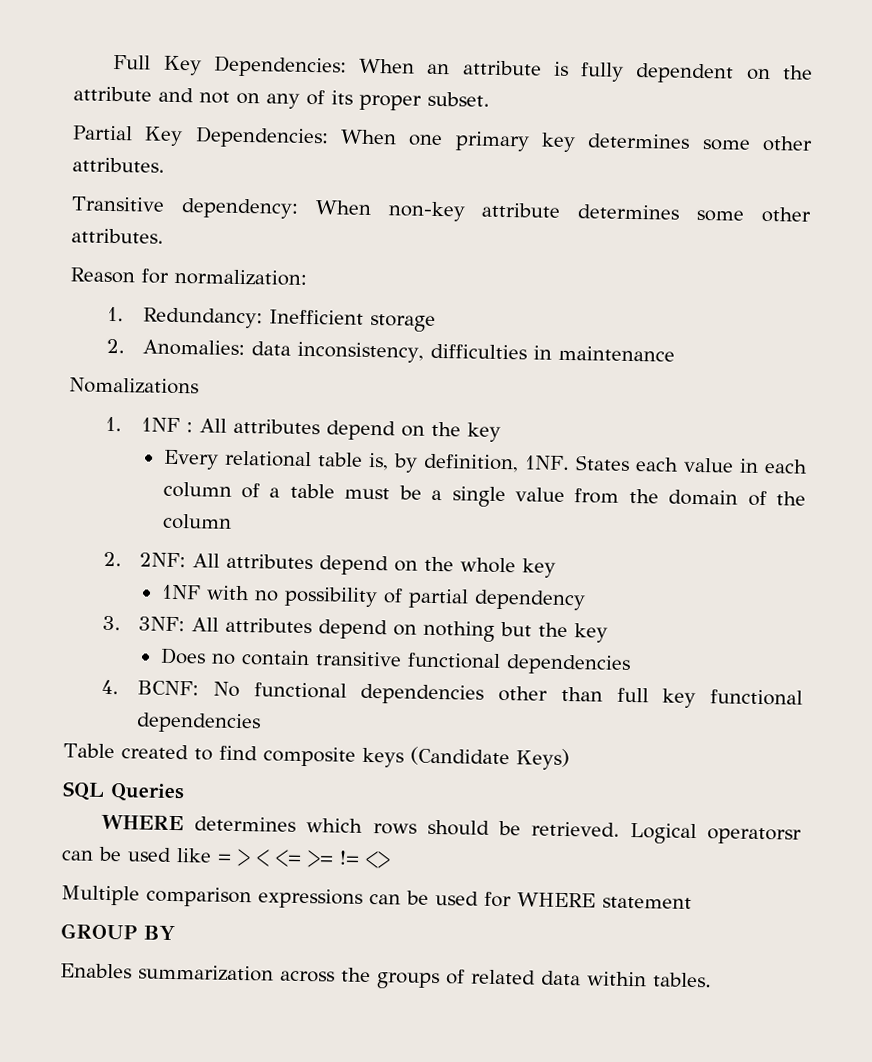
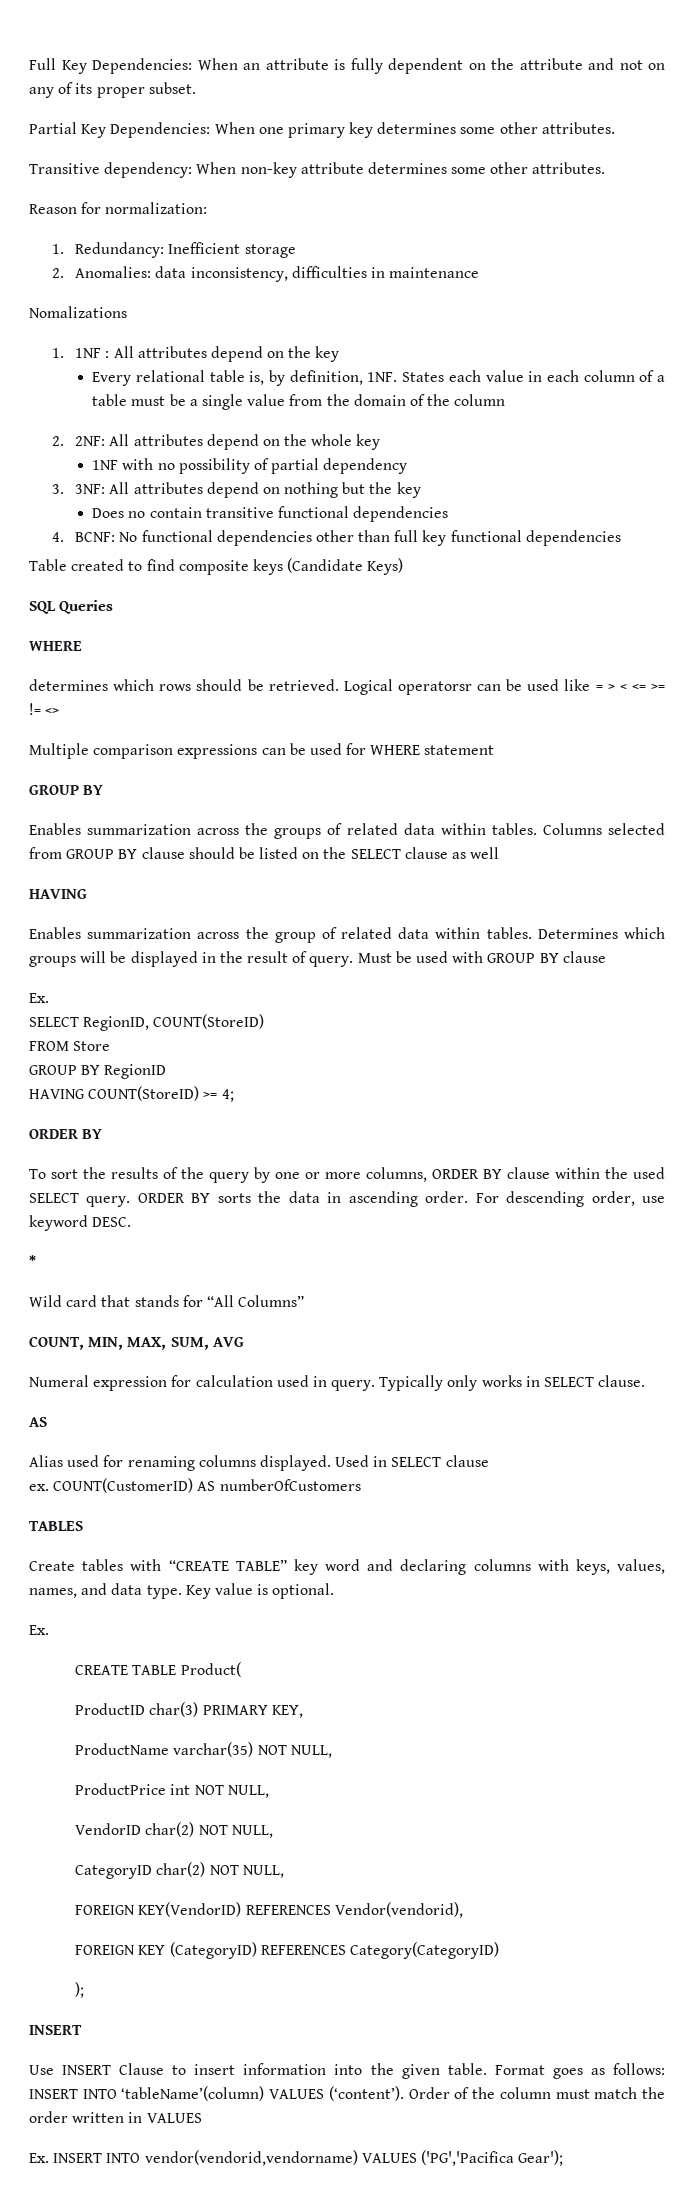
(185, 822) none -> (82, 646) //
(712, 980) none -> [542,823,665,835] [29,847,500,859] [29,889,87,899] [29,927,665,943] [29,951,606,967] [29,993,49,1003] [29,1014,265,1031] [29,1041,111,1051] [29,1064,167,1079] [29,1086,234,1102] [29,1129,103,1139] [29,1167,665,1183] [29,1191,665,1207] [29,1215,132,1231] [29,1255,36,1267] [29,1295,305,1307] [29,1336,244,1350] [29,1375,646,1391] [29,1417,47,1427] [29,1455,489,1471] [29,1478,361,1493] [29,1521,83,1531] [29,1559,665,1575] [29,1583,335,1599] [29,1625,49,1635] [75,1662,241,1677] [75,1702,303,1718] [75,1742,332,1758] [75,1783,269,1798] [75,1822,273,1838] [75,1862,284,1879] [75,1902,463,1918] [75,1942,499,1959] [75,1982,85,1998] [29,2025,82,2035] [29,2063,666,2079] [29,2086,666,2101] [29,2111,202,2123] [29,2150,564,2166] Columns selected from GROUP BY clause should be listed on the SELECT clause as well // HAVING // Enables summarization across the group of related data within tables. Determines which groups will be displayed in the result of query. Must be used with GROUP BY clause // Ex. // SELECT RegionID, COUNT(StoreID) // FROM Store // GROUP BY RegionID // HAVING COUNT(StoreID) >= 4; // ORDER BY // To sort the results of the query by one or more columns, ORDER BY clause within the used SELECT query. ORDER BY sorts the data in ascending order. For descending order, use keyword DESC. // * // Wild card that stands for “All Columns” // COUNT, MIN, MAX, SUM, AVG // Numeral expression for calculation used in query. Typically only works in SELECT clause. // AS // Alias used for renaming columns displayed. Used in SELECT clause // ex. COUNT(CustomerID) AS numberOfCustomers // TABLES // Create tables with “CREATE TABLE” key word and declaring columns with keys, values, names, and data type. Key value is optional. // Ex. // CREATE TABLE Product( // ProductID char(3) PRIMARY KEY, // ProductName varchar(35) NOT NULL, // ProductPrice int NOT NULL, // VendorID char(2) NOT NULL, // CategoryID char(2) NOT NULL, // FOREIGN KEY(VendorID) REFERENCES Vendor(vendorid), // FOREIGN KEY (CategoryID) REFERENCES Category(CategoryID) // ); // INSERT // Use INSERT Clause to insert information into the given table. Format goes as follows: INSERT INTO ‘tableName’(column) VALUES (‘content’). Order of the column must match the order written in VALUES // Ex. INSERT INTO vendor(vendorid,vendorname) VALUES ('PG','Pacifica Gear');

